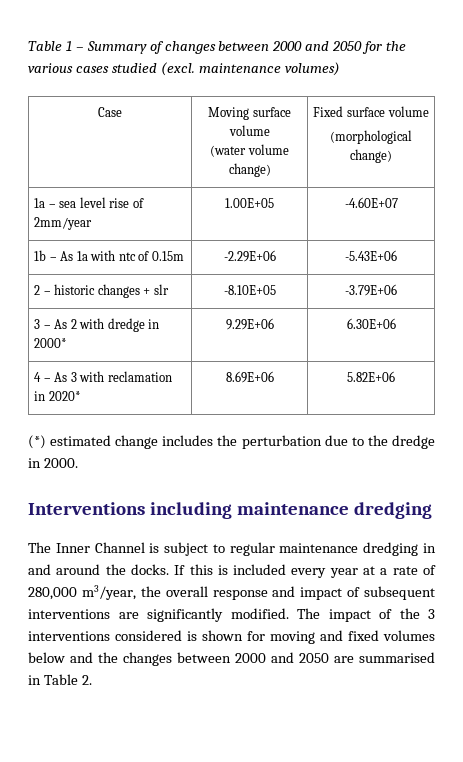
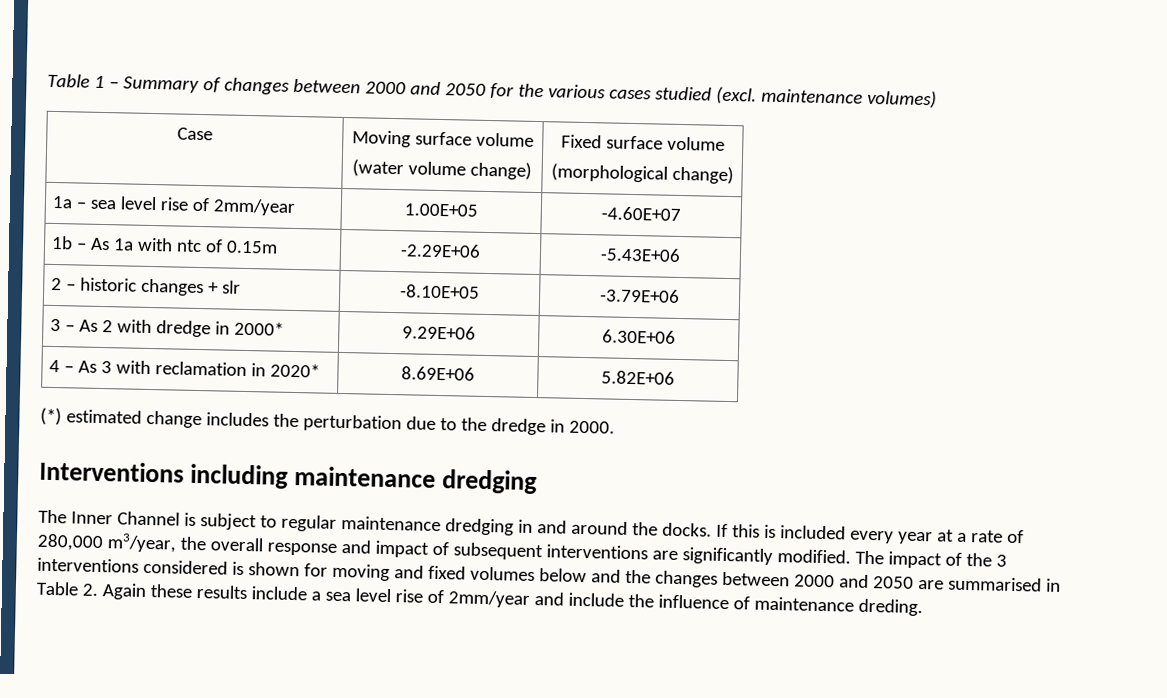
(92, 680) none -> [101,583,923,617] Again these results include a sea level rise of 2mm/year and include the influence of maintenance dreding.

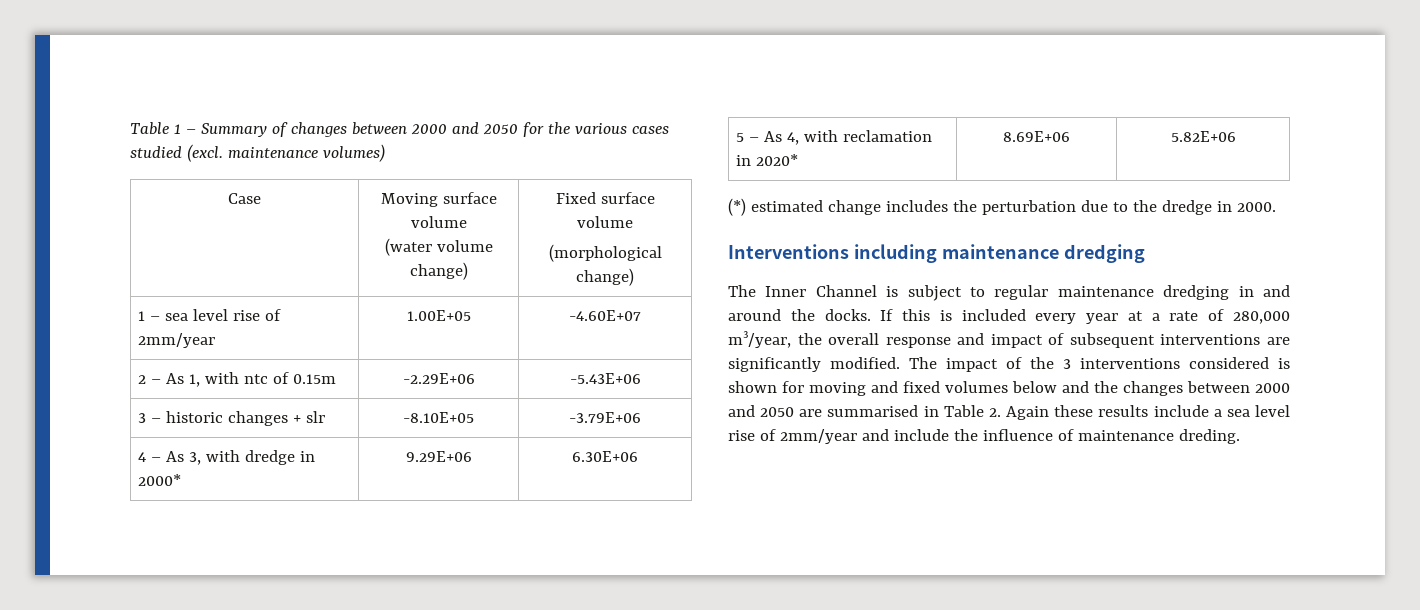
[51,195,73,209] 1a -> [137,311,145,321] 1
[50,235,134,251] 1b – As 1a -> [137,373,200,387] 2 – As 1,
[50,277,62,291] 2 -> [137,413,146,423] 3
[49,318,113,333] 3 – As 2 -> [137,451,201,465] 4 – As 3,
[48,359,112,374] 4 – As 3 -> [735,131,799,145] 5 – As 4,

